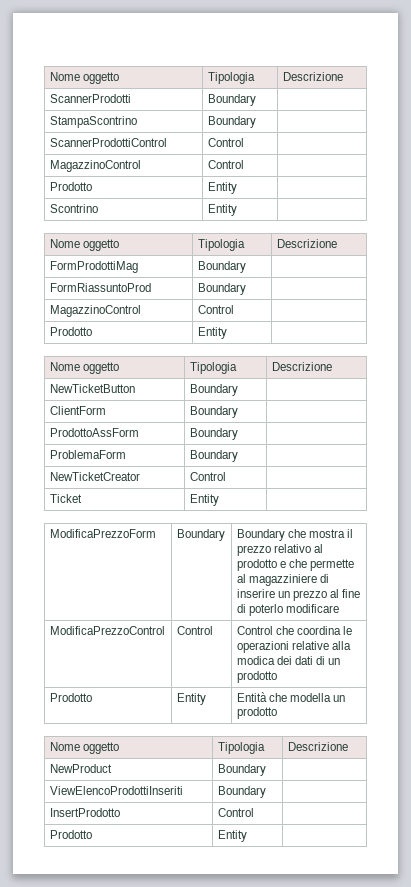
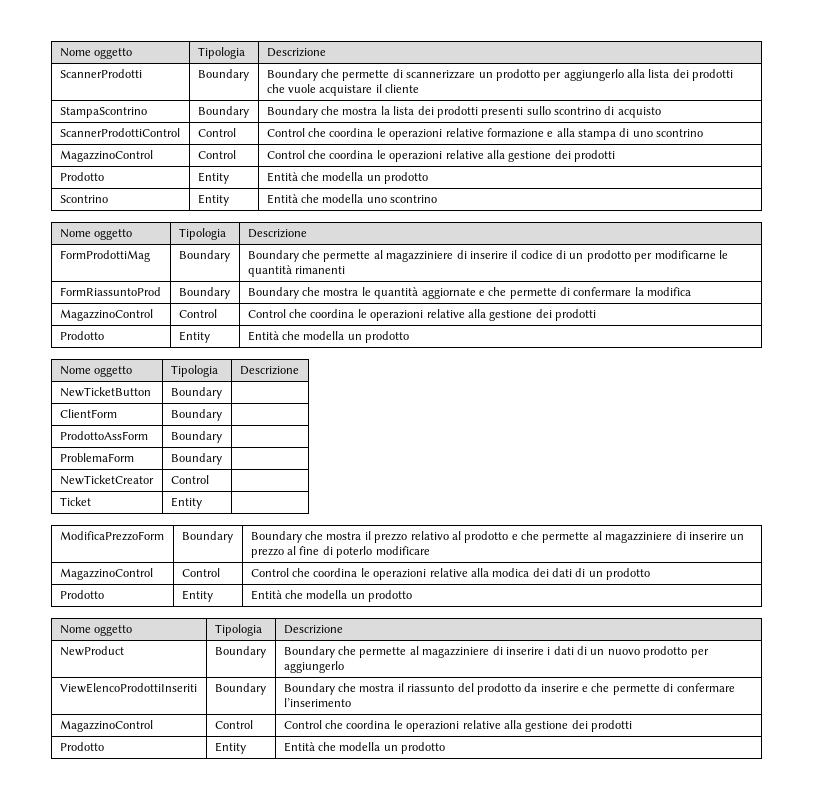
[49,116,137,128] [207,116,256,128] [49,138,167,147] [207,138,244,147] [49,160,141,172] [207,160,244,169] [49,182,92,191] [207,182,237,194] [49,204,98,213] [207,204,237,216] // StampaScontrino | Boundary | // ScannerProdottiControl | Control | // MagazzinoControl | Control | // Prodotto | Entity | // Scontrino | Entity | -> [266,69,734,81] [266,84,420,96] [59,107,147,118] [197,106,249,118] [266,106,661,118] [59,128,180,137] [197,128,236,137] [266,128,704,140] [59,150,153,162] [197,150,236,159] [266,150,616,162] [59,172,104,181] [197,172,229,184] [266,172,429,184] [59,195,108,203] [197,194,229,206] [266,194,438,204] Boundary che permette di scannerizzare un prodotto per aggiungerlo alla lista dei prodotti che vuole acquistare il cliente // StampaScontrino | Boundary | Boundary che mostra la lista dei prodotti presenti sullo scontrino di acquisto // ScannerProdottiControl | Control | Control che coordina le operazioni relative formazione e alla stampa di uno scontrino // MagazzinoControl | Control | Control che coordina le operazioni relative alla gestione dei prodotti // Prodotto | Entity | Entità che modella un prodotto // Scontrino | Entity | Entità che modella uno scontrino
[49,283,151,292] [197,283,246,295] [49,305,141,317] [197,305,234,314] [49,327,92,336] [197,327,227,339] // FormRiassuntoProd | Boundary | // MagazzinoControl | Control | // Prodotto | Entity | -> [247,250,728,262] [247,265,346,277] [59,287,161,296] [178,287,230,299] [247,287,692,299] [59,309,153,321] [178,309,217,318] [247,309,597,321] [59,331,104,340] [178,331,210,343] [247,331,410,343] Boundary che permette al magazziniere di inserire il codice di un prodotto per modificarne le quantità rimanenti // FormRiassuntoProd | Boundary | Boundary che mostra le quantità aggiornate e che permette di confermare la modifica // MagazzinoControl | Control | Control che coordina le operazioni relative alla gestione dei prodotti // Prodotto | Entity | Entità che modella un prodotto
[49,626,165,635] ModificaPrezzoControl -> [59,568,153,580] MagazzinoControl
[49,786,183,795] [217,786,266,798] [49,808,120,817] [217,808,254,817] [49,830,92,839] [217,830,247,842] // ViewElencoProdottiInseriti | Boundary | // InsertProdotto | Control | // Prodotto | Entity | -> [283,646,709,658] [283,661,344,673] [59,683,197,693] [214,683,266,695] [283,683,735,695] [283,698,351,707] [59,720,153,732] [214,720,253,729] [283,720,633,732] [59,742,104,751] [214,742,246,754] [283,742,446,754] Boundary che permette al magazziniere di inserire i dati di un nuovo prodotto per aggiungerlo // ViewElencoProdottiInseriti | Boundary | Boundary che mostra il riassunto del prodotto da inserire e che permette di confermare l’inserimento // MagazzinoControl | Control | Control che coordina le operazioni relative alla gestione dei prodotti // Prodotto | Entity | Entità che modella un prodotto

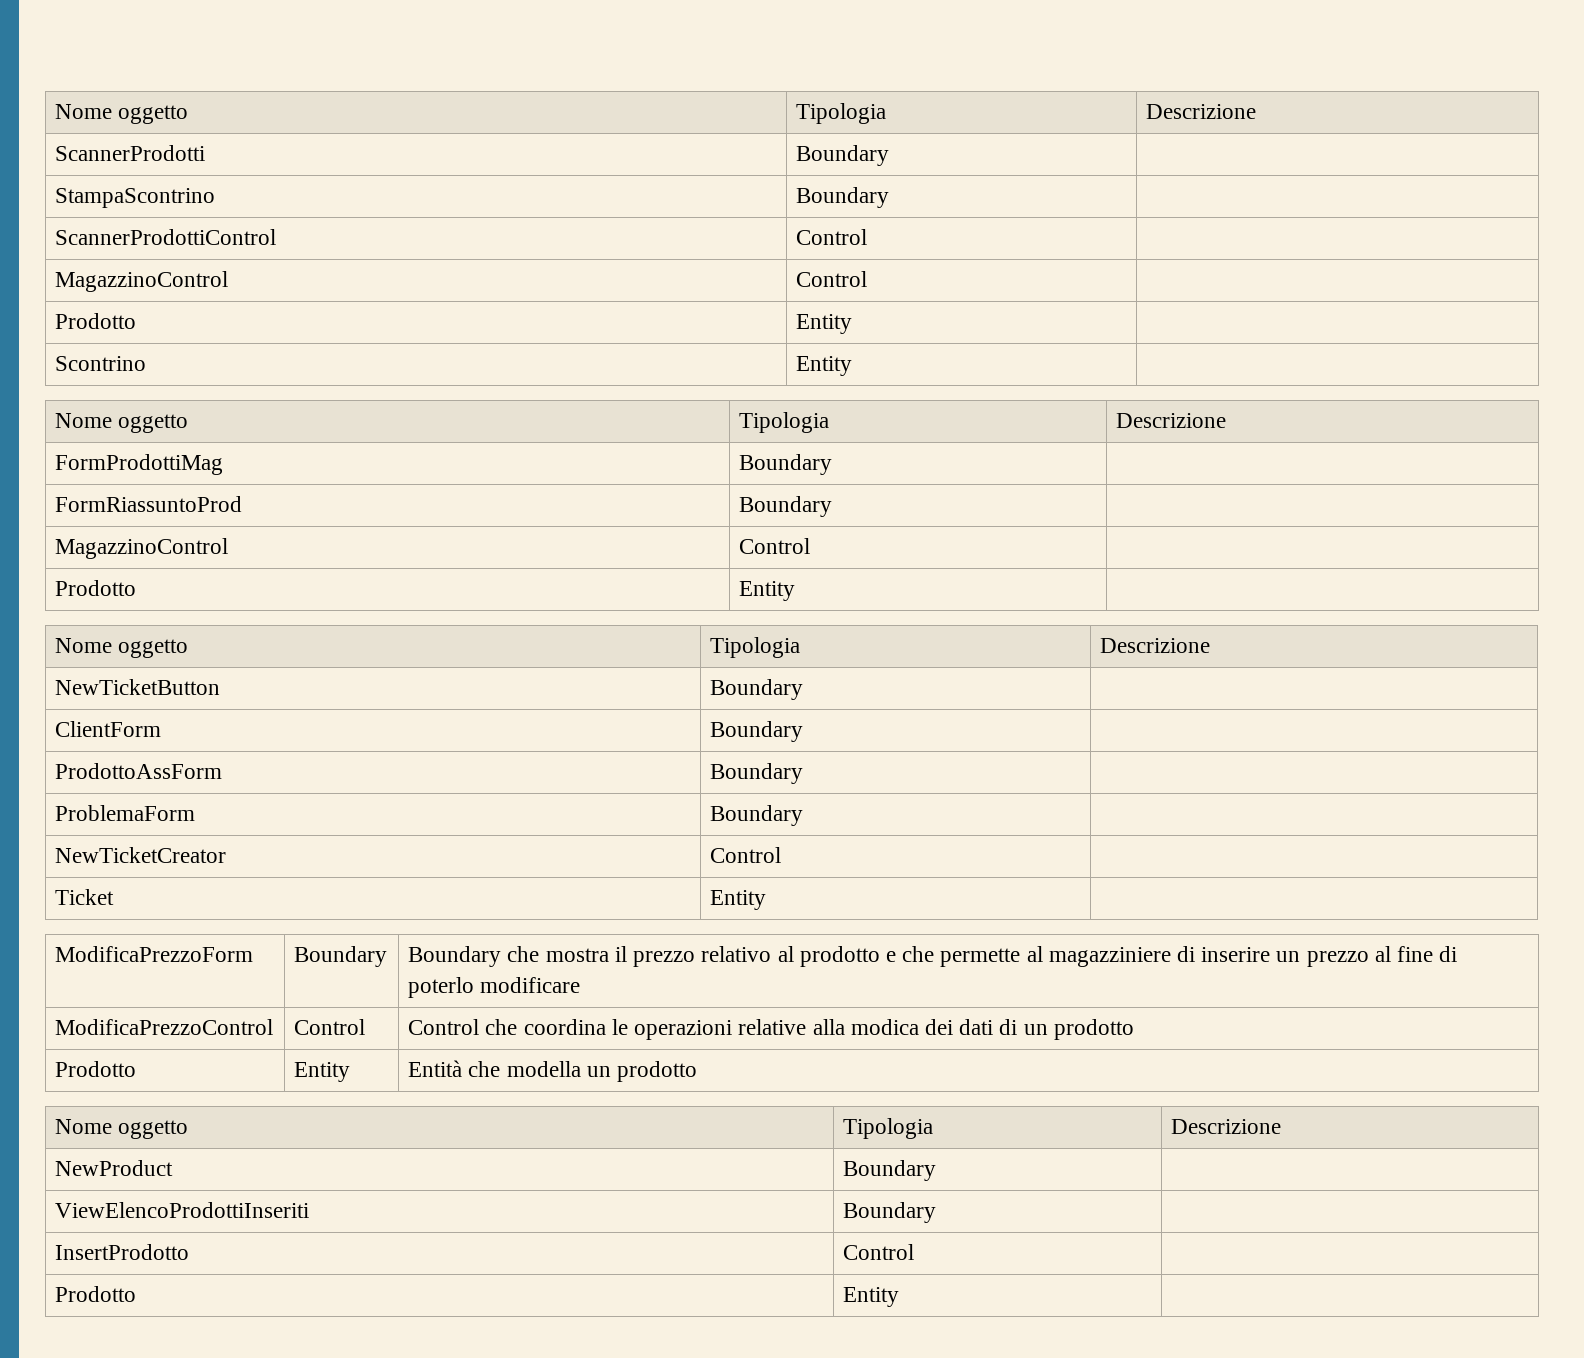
[266,69,734,81] [266,84,420,96] [59,107,147,118] [197,106,249,118] [266,106,661,118] [59,128,180,137] [197,128,236,137] [266,128,704,140] [59,150,153,162] [197,150,236,159] [266,150,616,162] [59,172,104,181] [197,172,229,184] [266,172,429,184] [59,195,108,203] [197,194,229,206] [266,194,438,204] Boundary che permette di scannerizzare un prodotto per aggiungerlo alla lista dei prodotti che vuole acquistare il cliente // StampaScontrino | Boundary | Boundary che mostra la lista dei prodotti presenti sullo scontrino di acquisto // ScannerProdottiControl | Control | Control che coordina le operazioni relative formazione e alla stampa di uno scontrino // MagazzinoControl | Control | Control che coordina le operazioni relative alla gestione dei prodotti // Prodotto | Entity | Entità che modella un prodotto // Scontrino | Entity | Entità che modella uno scontrino -> [55,188,216,208] [796,187,890,208] [55,229,277,245] [796,229,868,245] [55,271,229,292] [796,271,868,287] [55,313,137,329] [796,314,853,334] [55,356,147,371] [796,356,853,376] // StampaScontrino | Boundary | // ScannerProdottiControl | Control | // MagazzinoControl | Control | // Prodotto | Entity | // Scontrino | Entity |
[247,250,728,262] [247,265,346,277] [59,287,161,296] [178,287,230,299] [247,287,692,299] [59,309,153,321] [178,309,217,318] [247,309,597,321] [59,331,104,340] [178,331,210,343] [247,331,410,343] Boundary che permette al magazziniere di inserire il codice di un prodotto per modificarne le quantità rimanenti // FormRiassuntoProd | Boundary | Boundary che mostra le quantità aggiornate e che permette di confermare la modifica // MagazzinoControl | Control | Control che coordina le operazioni relative alla gestione dei prodotti // Prodotto | Entity | Entità che modella un prodotto -> [55,496,243,512] [739,496,833,517] [55,538,229,559] [739,538,811,554] [55,580,137,596] [739,581,796,601] // FormRiassuntoProd | Boundary | // MagazzinoControl | Control | // Prodotto | Entity |
[59,568,153,580] MagazzinoControl -> [55,1019,274,1035] ModificaPrezzoControl
[283,646,709,658] [283,661,344,673] [59,683,197,693] [214,683,266,695] [283,683,735,695] [283,698,351,707] [59,720,153,732] [214,720,253,729] [283,720,633,732] [59,742,104,751] [214,742,246,754] [283,742,446,754] Boundary che permette al magazziniere di inserire i dati di un nuovo prodotto per aggiungerlo // ViewElencoProdottiInseriti | Boundary | Boundary che mostra il riassunto del prodotto da inserire e che permette di confermare l’inserimento // MagazzinoControl | Control | Control che coordina le operazioni relative alla gestione dei prodotti // Prodotto | Entity | Entità che modella un prodotto -> [55,1202,310,1218] [843,1202,937,1223] [55,1244,190,1260] [843,1244,915,1260] [55,1286,137,1302] [843,1287,900,1307] // ViewElencoProdottiInseriti | Boundary | // InsertProdotto | Control | // Prodotto | Entity |

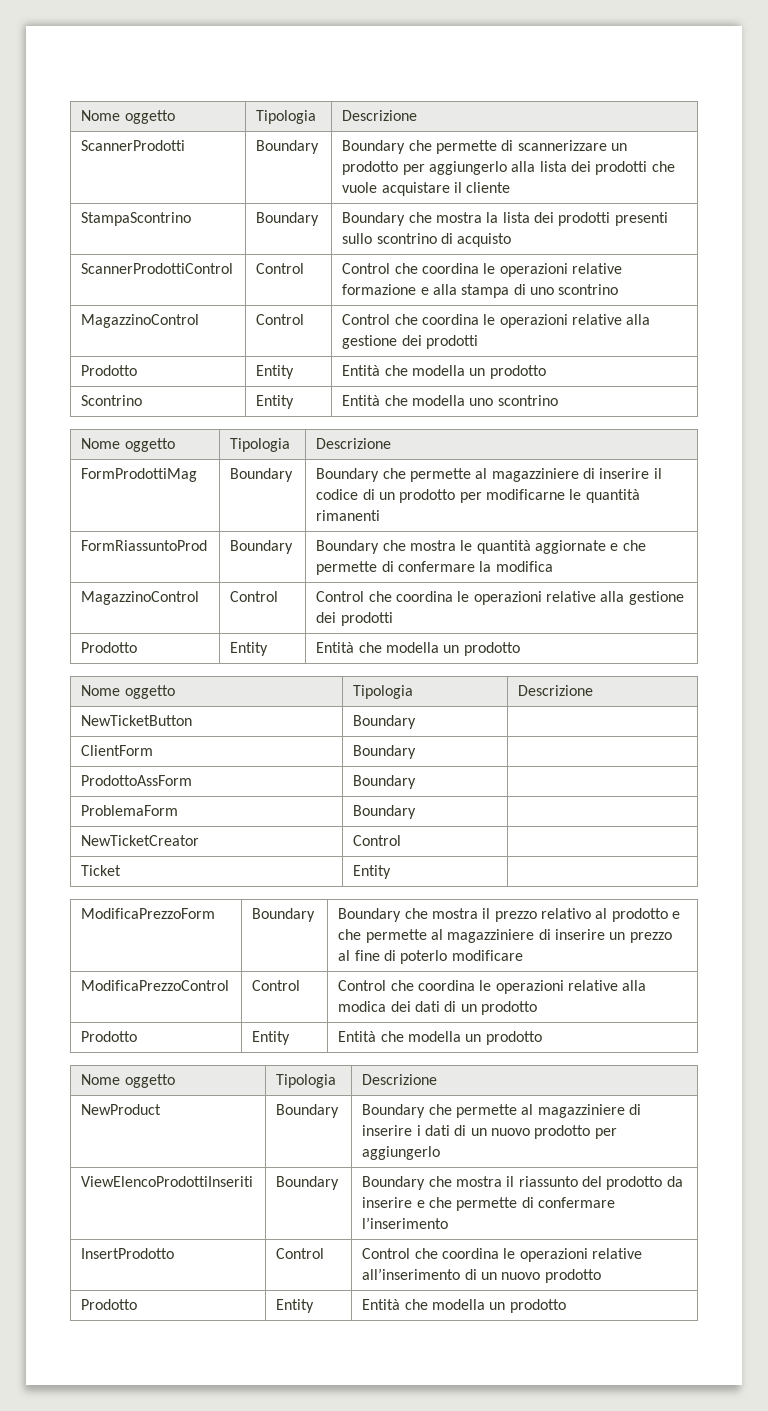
[55,188,216,208] [796,187,890,208] [55,229,277,245] [796,229,868,245] [55,271,229,292] [796,271,868,287] [55,313,137,329] [796,314,853,334] [55,356,147,371] [796,356,853,376] // StampaScontrino | Boundary | // ScannerProdottiControl | Control | // MagazzinoControl | Control | // Prodotto | Entity | // Scontrino | Entity | -> [342,140,627,154] [342,161,675,175] [342,182,511,196] [81,212,192,226] [256,212,320,226] [342,212,668,226] [342,233,512,247] [81,263,234,274] [256,263,305,274] [342,263,622,277] [342,284,619,298] [81,314,200,328] [256,314,305,325] [342,314,651,328] [342,335,479,349] [81,365,138,376] [256,365,295,379] [342,365,546,379] [81,395,143,406] [256,395,295,409] [342,395,558,406] Boundary che permette di scannerizzare un prodotto per aggiungerlo alla lista dei prodotti che vuole acquistare il cliente // StampaScontrino | Boundary | Boundary che mostra la lista dei prodotti presenti sullo scontrino di acquisto // ScannerProdottiControl | Control | Control che coordina le operazioni relative formazione e alla stampa di uno scontrino // MagazzinoControl | Control | Control che coordina le operazioni relative alla gestione dei prodotti // Prodotto | Entity | Entità che modella un prodotto // Scontrino | Entity | Entità che modella uno scontrino
[55,496,243,512] [739,496,833,517] [55,538,229,559] [739,538,811,554] [55,580,137,596] [739,581,796,601] // FormRiassuntoProd | Boundary | // MagazzinoControl | Control | // Prodotto | Entity | -> [316,468,662,482] [316,489,640,503] [316,510,381,521] [81,540,208,551] [230,540,294,554] [316,540,646,554] [316,561,553,575] [81,591,200,605] [230,591,279,602] [316,591,684,605] [316,612,393,626] [81,642,138,653] [230,642,269,656] [316,642,520,656] Boundary che permette al magazziniere di inserire il codice di un prodotto per modificarne le quantità rimanenti // FormRiassuntoProd | Boundary | Boundary che mostra le quantità aggiornate e che permette di confermare la modifica // MagazzinoControl | Control | Control che coordina le operazioni relative alla gestione dei prodotti // Prodotto | Entity | Entità che modella un prodotto
[55,1202,310,1218] [843,1202,937,1223] [55,1244,190,1260] [843,1244,915,1260] [55,1286,137,1302] [843,1287,900,1307] // ViewElencoProdottiInseriti | Boundary | // InsertProdotto | Control | // Prodotto | Entity | -> [362,1104,641,1118] [362,1125,617,1139] [362,1146,441,1160] [81,1176,254,1187] [276,1176,340,1190] [362,1176,683,1190] [362,1197,615,1211] [362,1217,449,1229] [81,1248,175,1259] [276,1248,325,1259] [362,1248,642,1262] [362,1268,601,1283] [81,1299,138,1310] [276,1299,315,1313] [362,1299,566,1313] Boundary che permette al magazziniere di inserire i dati di un nuovo prodotto per aggiungerlo // ViewElencoProdottiInseriti | Boundary | Boundary che mostra il riassunto del prodotto da inserire e che permette di confermare l’inserimento // InsertProdotto | Control | Control che coordina le operazioni relative all’inserimento di un nuovo prodotto // Prodotto | Entity | Entità che modella un prodotto

